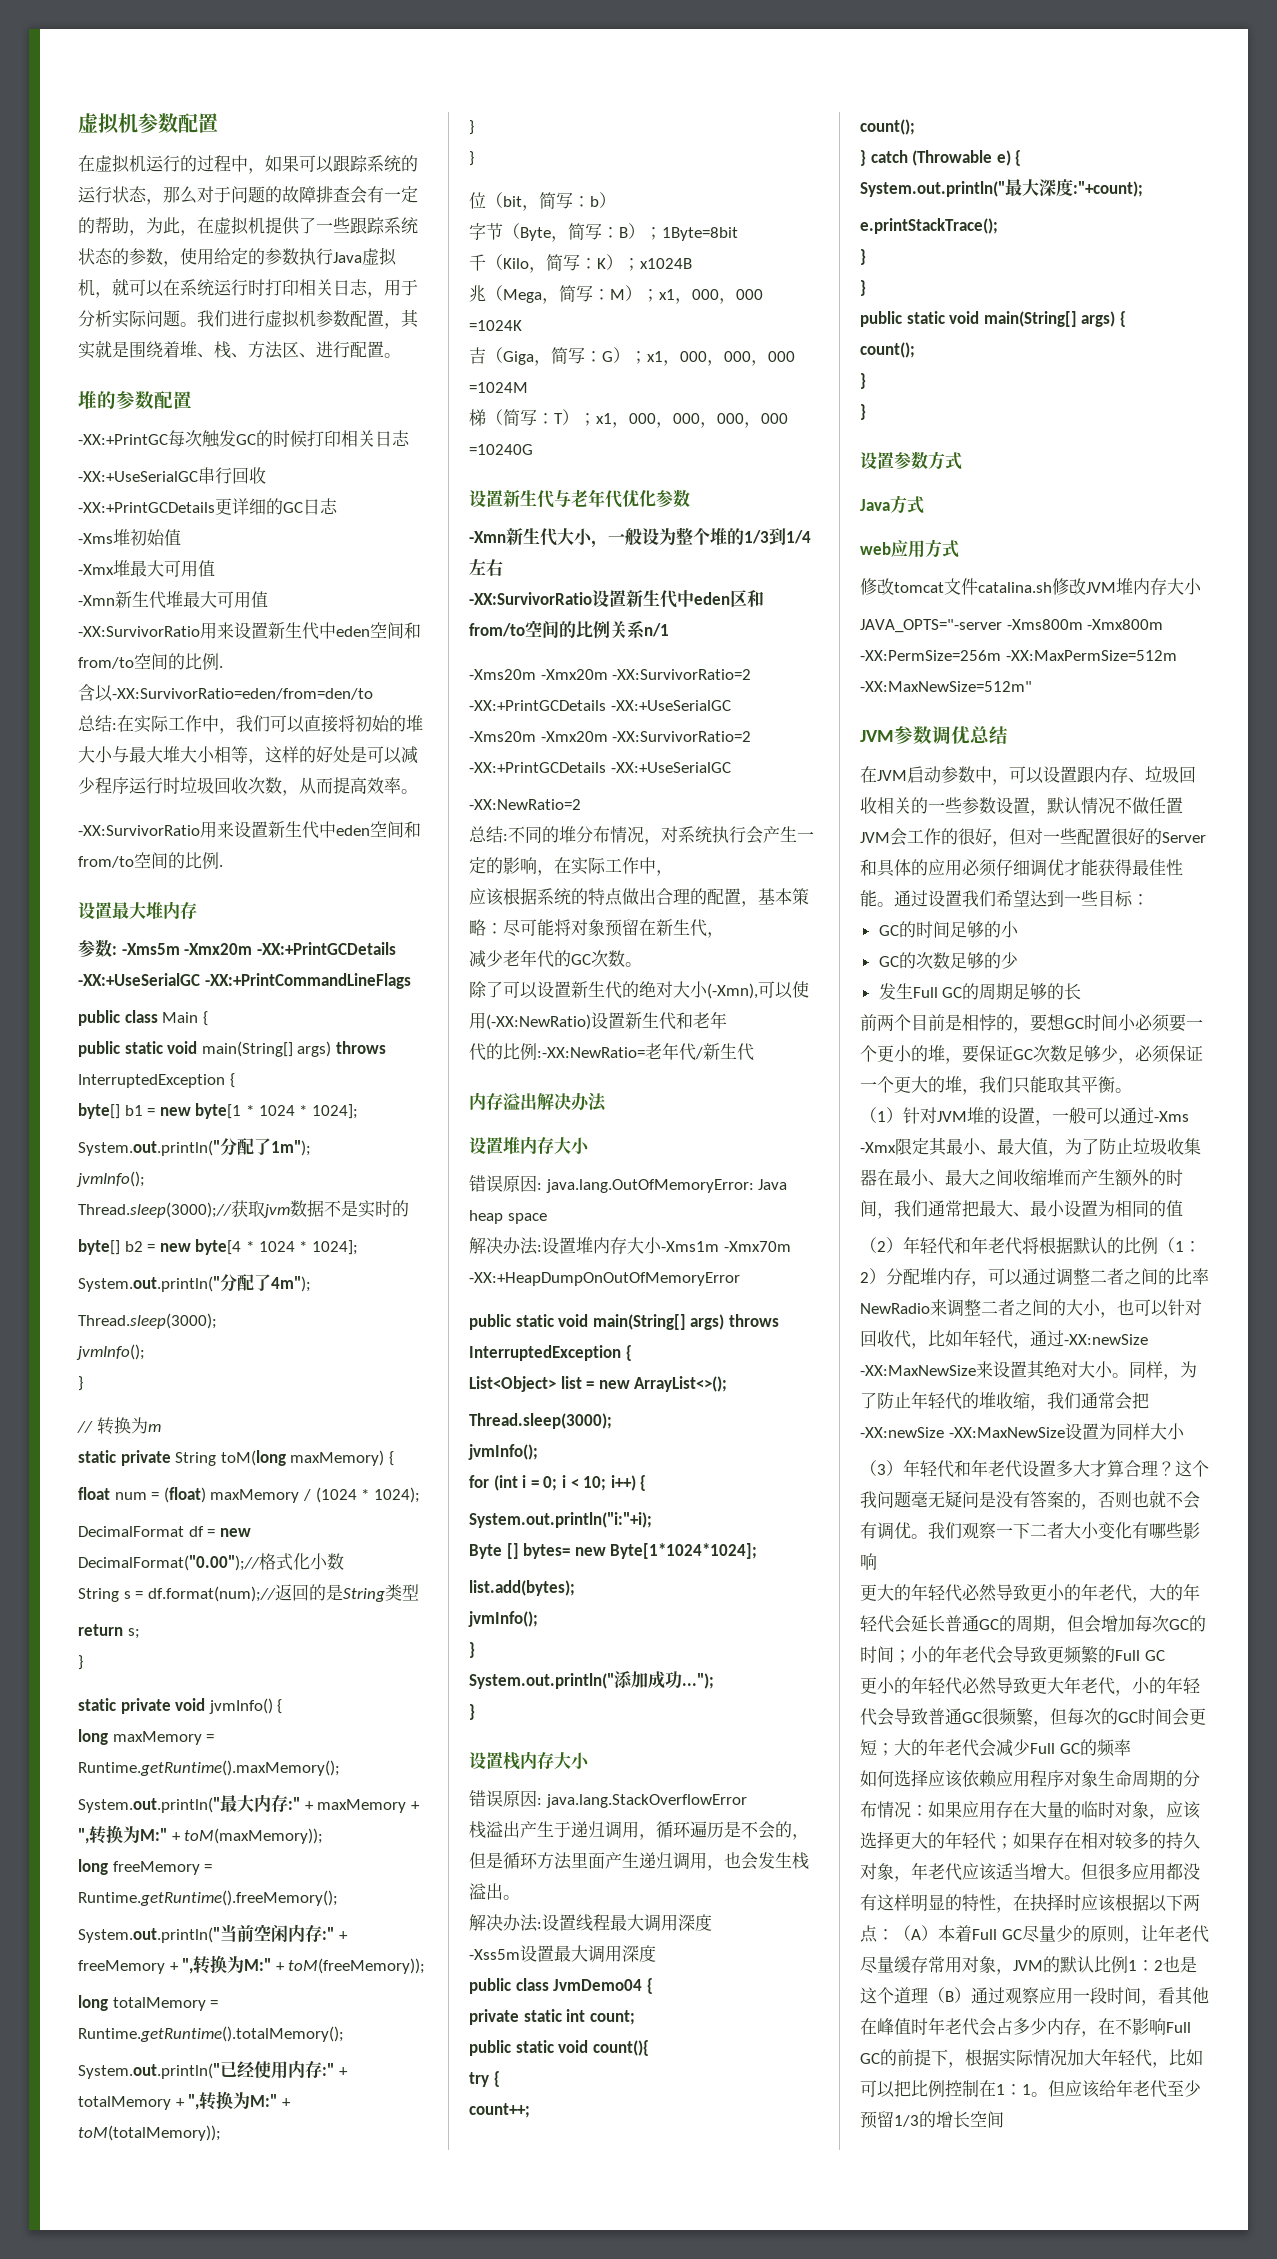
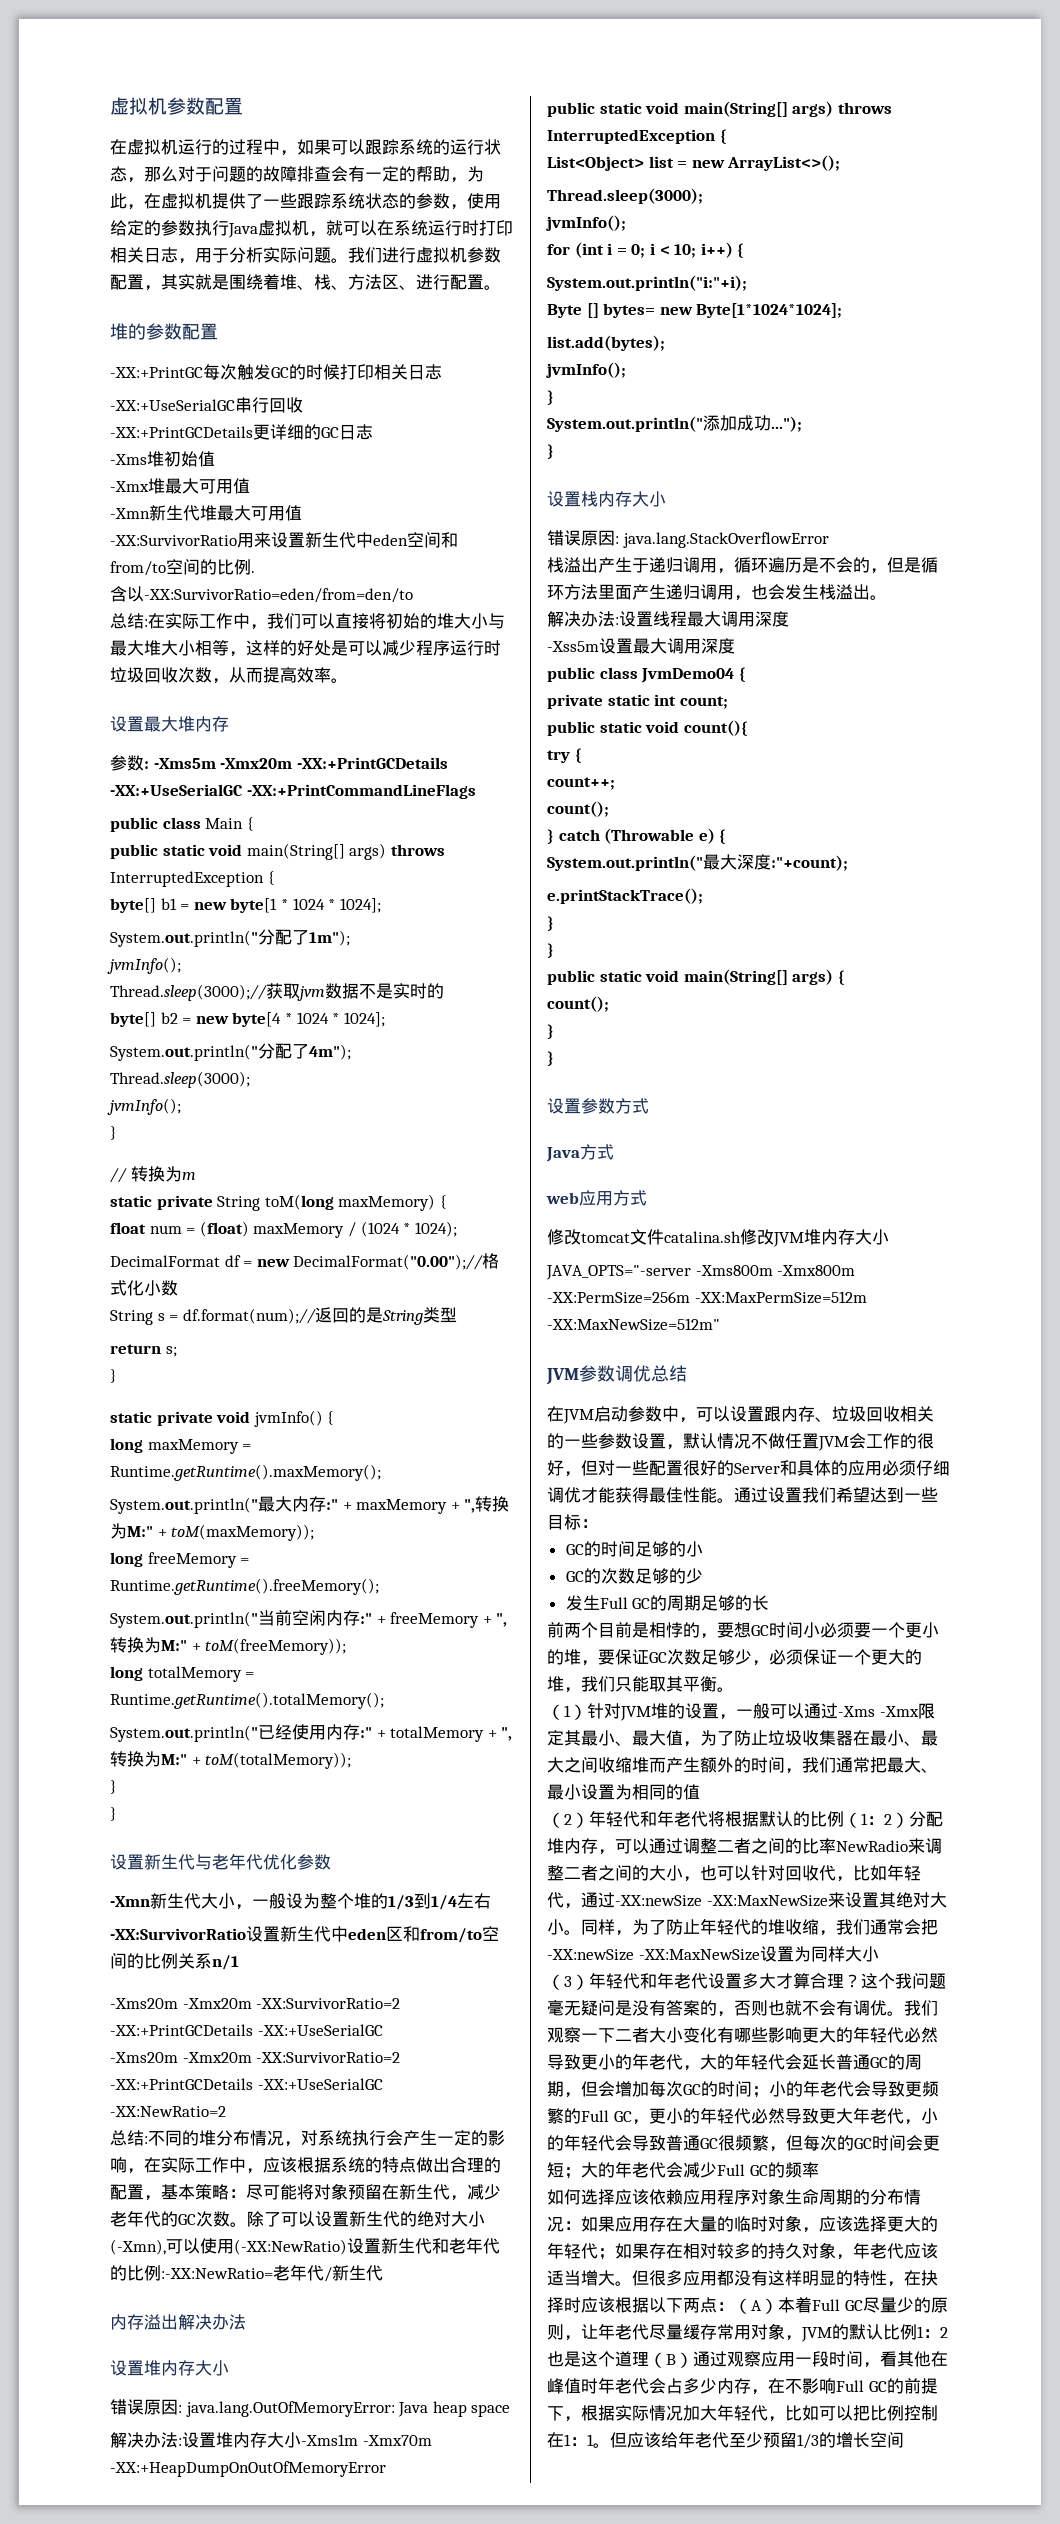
[78,821,421,839] [78,852,223,869] // -XX:SurvivorRatio用来设置新生代中eden空间和from/to空间的比例. -> (348, 680) none
[469,192,616,211] [469,223,738,242] [469,254,692,273] [469,285,763,304] [469,320,522,331] [469,347,795,366] [469,382,528,393] [469,409,788,428] [469,444,533,455] // 位（bit，简写：b） // 字节（Byte，简写：B）；1Byte=8bit // 千（Kilo，简写：K）；x1024B // 兆（Mega，简写：M）；x1，000，000 =1024K // 吉（Giga，简写：G）；x1，000，000，000 =1024M // 梯（简写：T）；x1，000，000，000，000 =10240G -> (117, 1814) none
(673, 873) // -> (263, 2171) none
(724, 935) // -> (467, 2198) none
(642, 964) // -> (247, 2224) none
(727, 1020) // -> (483, 2245) none
(877, 1561) // -> (802, 2035) none
(1165, 1655) // -> [631,2119,649,2125] ，

